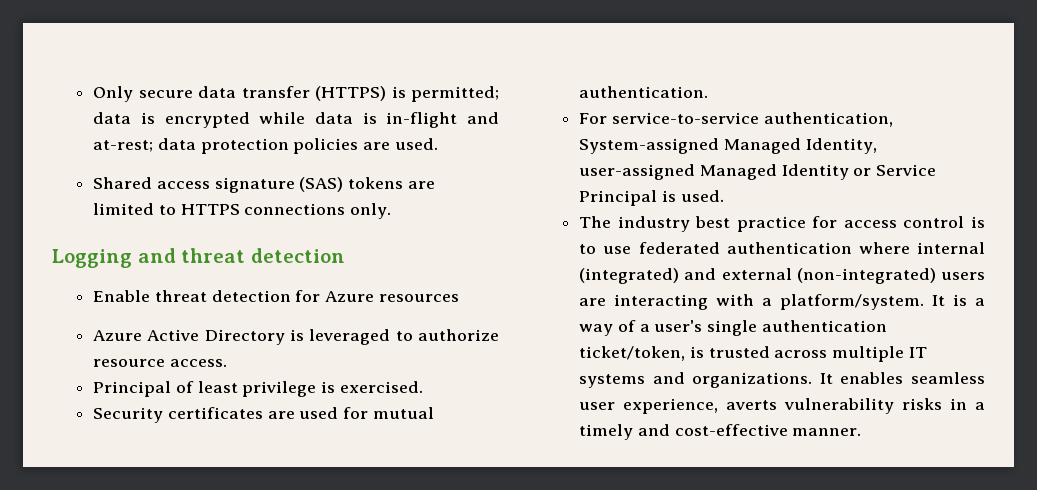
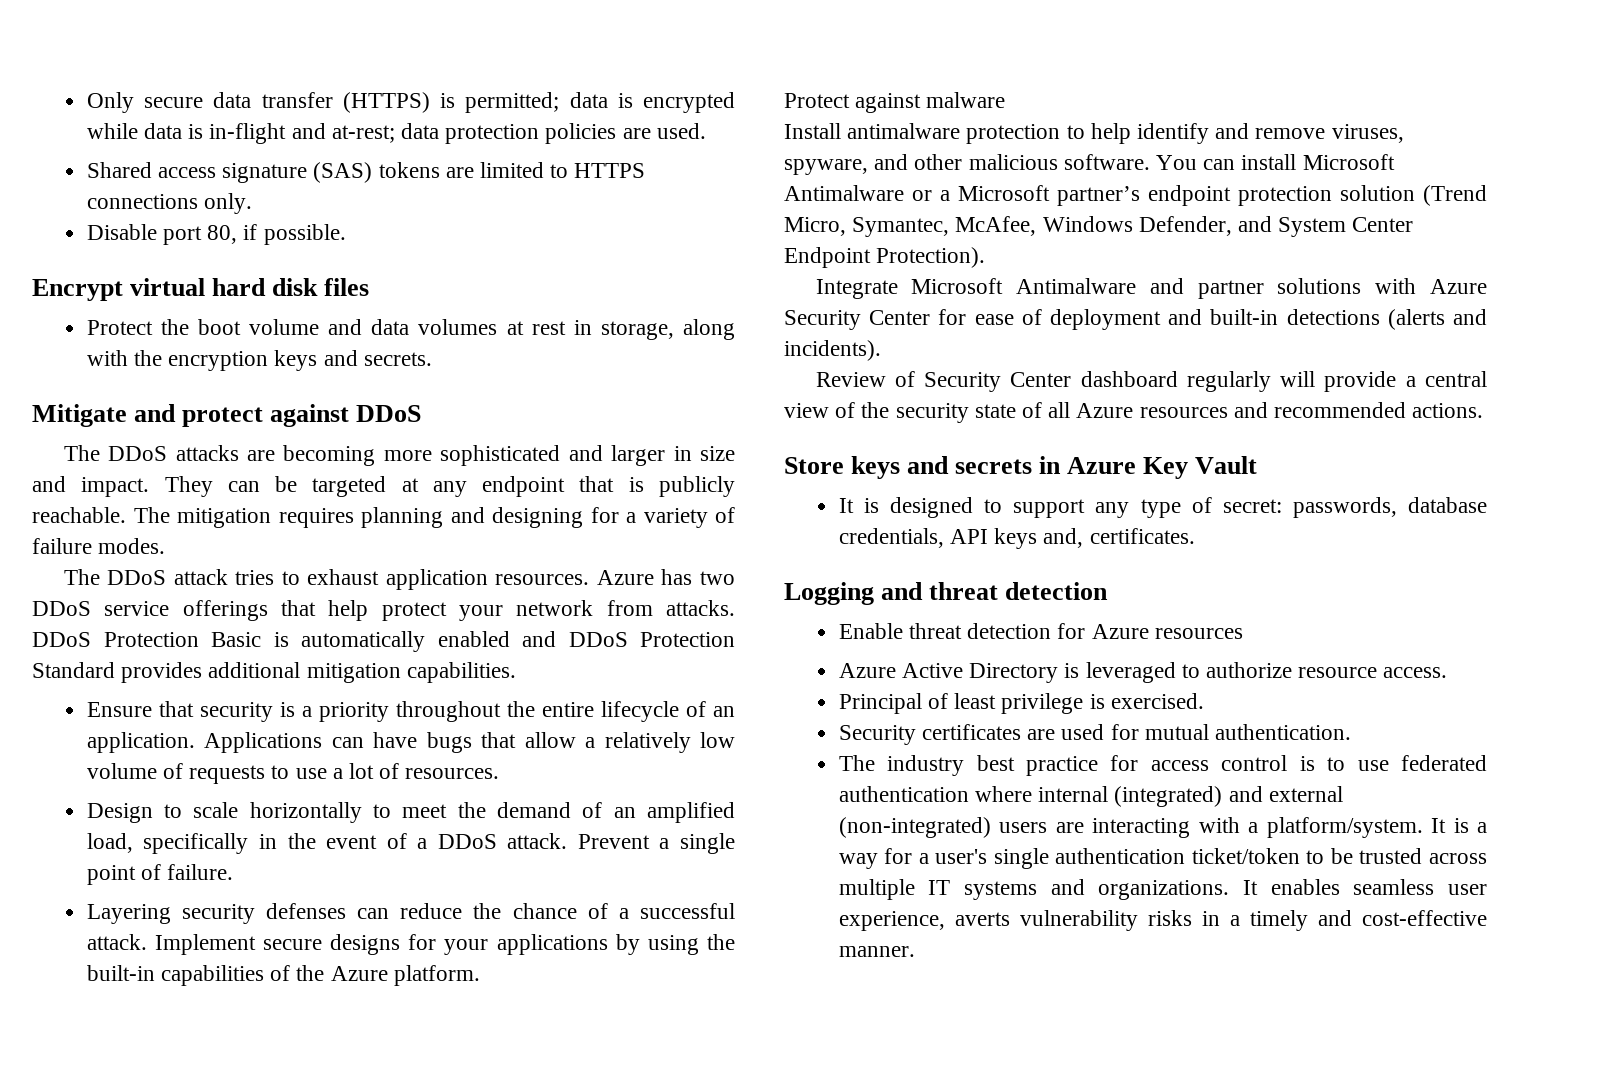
(392, 211) none -> [86,224,346,245] [32,278,370,301] [86,319,735,340] [86,350,432,371] [32,404,422,427] [63,445,735,466] [32,476,735,497] [32,507,735,528] [32,538,166,554] [63,569,735,590] [32,600,735,621] [32,631,735,652] [32,662,516,683] [86,701,735,722] [86,732,735,753] [86,763,500,784] [86,802,735,823] [86,833,735,854] [86,864,234,885] [86,903,735,924] [86,934,736,955] [86,965,480,986] [784,92,1006,113] [784,123,1404,144] [784,154,1395,175] [784,185,1487,206] [784,216,1414,237] [784,247,986,268] [815,278,1487,299] [784,309,1487,330] [784,340,881,361] [815,371,1487,392] [784,402,1484,423] [784,456,1258,479] [838,497,1487,518] [838,528,1195,549] // Disable port 80, if possible. // Encrypt virtual hard disk files // Protect the boot volume and data volumes at rest in storage, along with the encryption keys and secrets. // Mitigate and protect against DDoS // The DDoS attacks are becoming more sophisticated and larger in size and impact. They can be targeted at any endpoint that is publicly reachable. The mitigation requires planning and designing for a variety of failure modes. // The DDoS attack tries to exhaust application resources. Azure has two DDoS service offerings that help protect your network from attacks. DDoS Protection Basic is automatically enabled and DDoS Protection Standard provides additional mitigation capabilities. // Ensure that security is a priority throughout the entire lifecycle of an application. Applications can have bugs that allow a relatively low volume of requests to use a lot of resources. // Design to scale horizontally to meet the demand of an amplified load, specifically in the event of a DDoS attack. Prevent a single point of failure. // Layering security defenses can reduce the chance of a successful attack. Implement secure designs for your applications by using the built-in capabilities of the Azure platform. // Protect against malware // Install antimalware protection to help identify and remove viruses, spyware, and other malicious software. You can install Microsoft Antimalware or a Microsoft partner’s endpoint protection solution (Trend Micro, Symantec, McAfee, Windows Defender, and System Center Endpoint Protection). // Integrate Microsoft Antimalware and partner solutions with Azure Security Center for ease of deployment and built-in detections (alerts and incidents). // Review of Security Center dashboard regularly will provide a central view of the security state of all Azure resources and recommended actions. // Store keys and secrets in Azure Key Vault // It is designed to support any type of secret: passwords, database credentials, API keys and, certificates.
[579,112,893,127] [579,138,877,154] [579,164,937,180] [579,190,724,206] // For service-to-service authentication, System-assigned Managed Identity, user-assigned Managed Identity or Service Principal is used. -> (1352, 732) none
[617,320,636,332] of -> [884,848,913,864] for
[579,346,704,361] ticket/token, is -> [1191,848,1353,864] ticket/token to be

